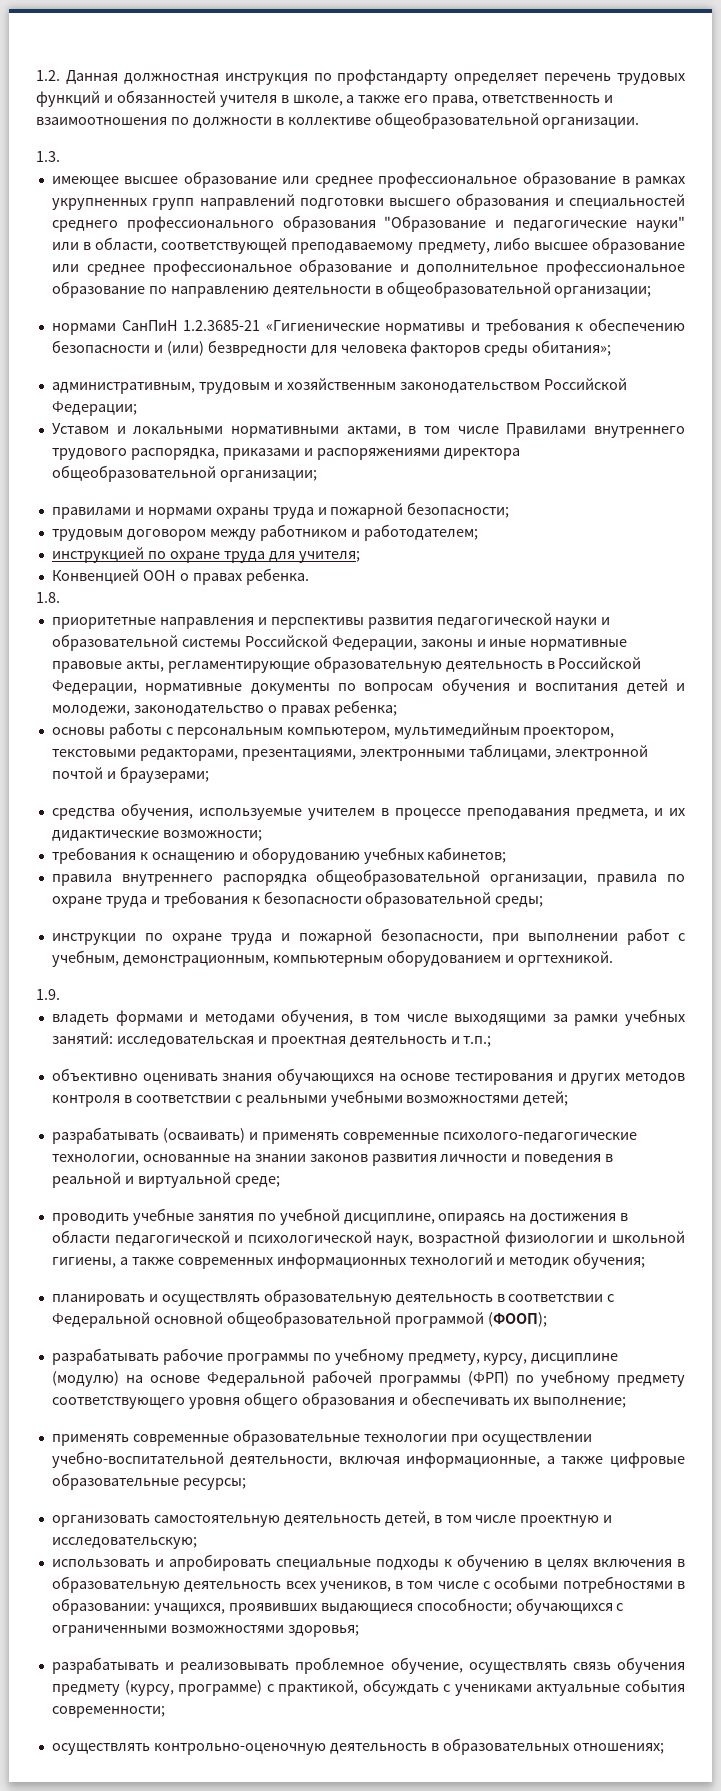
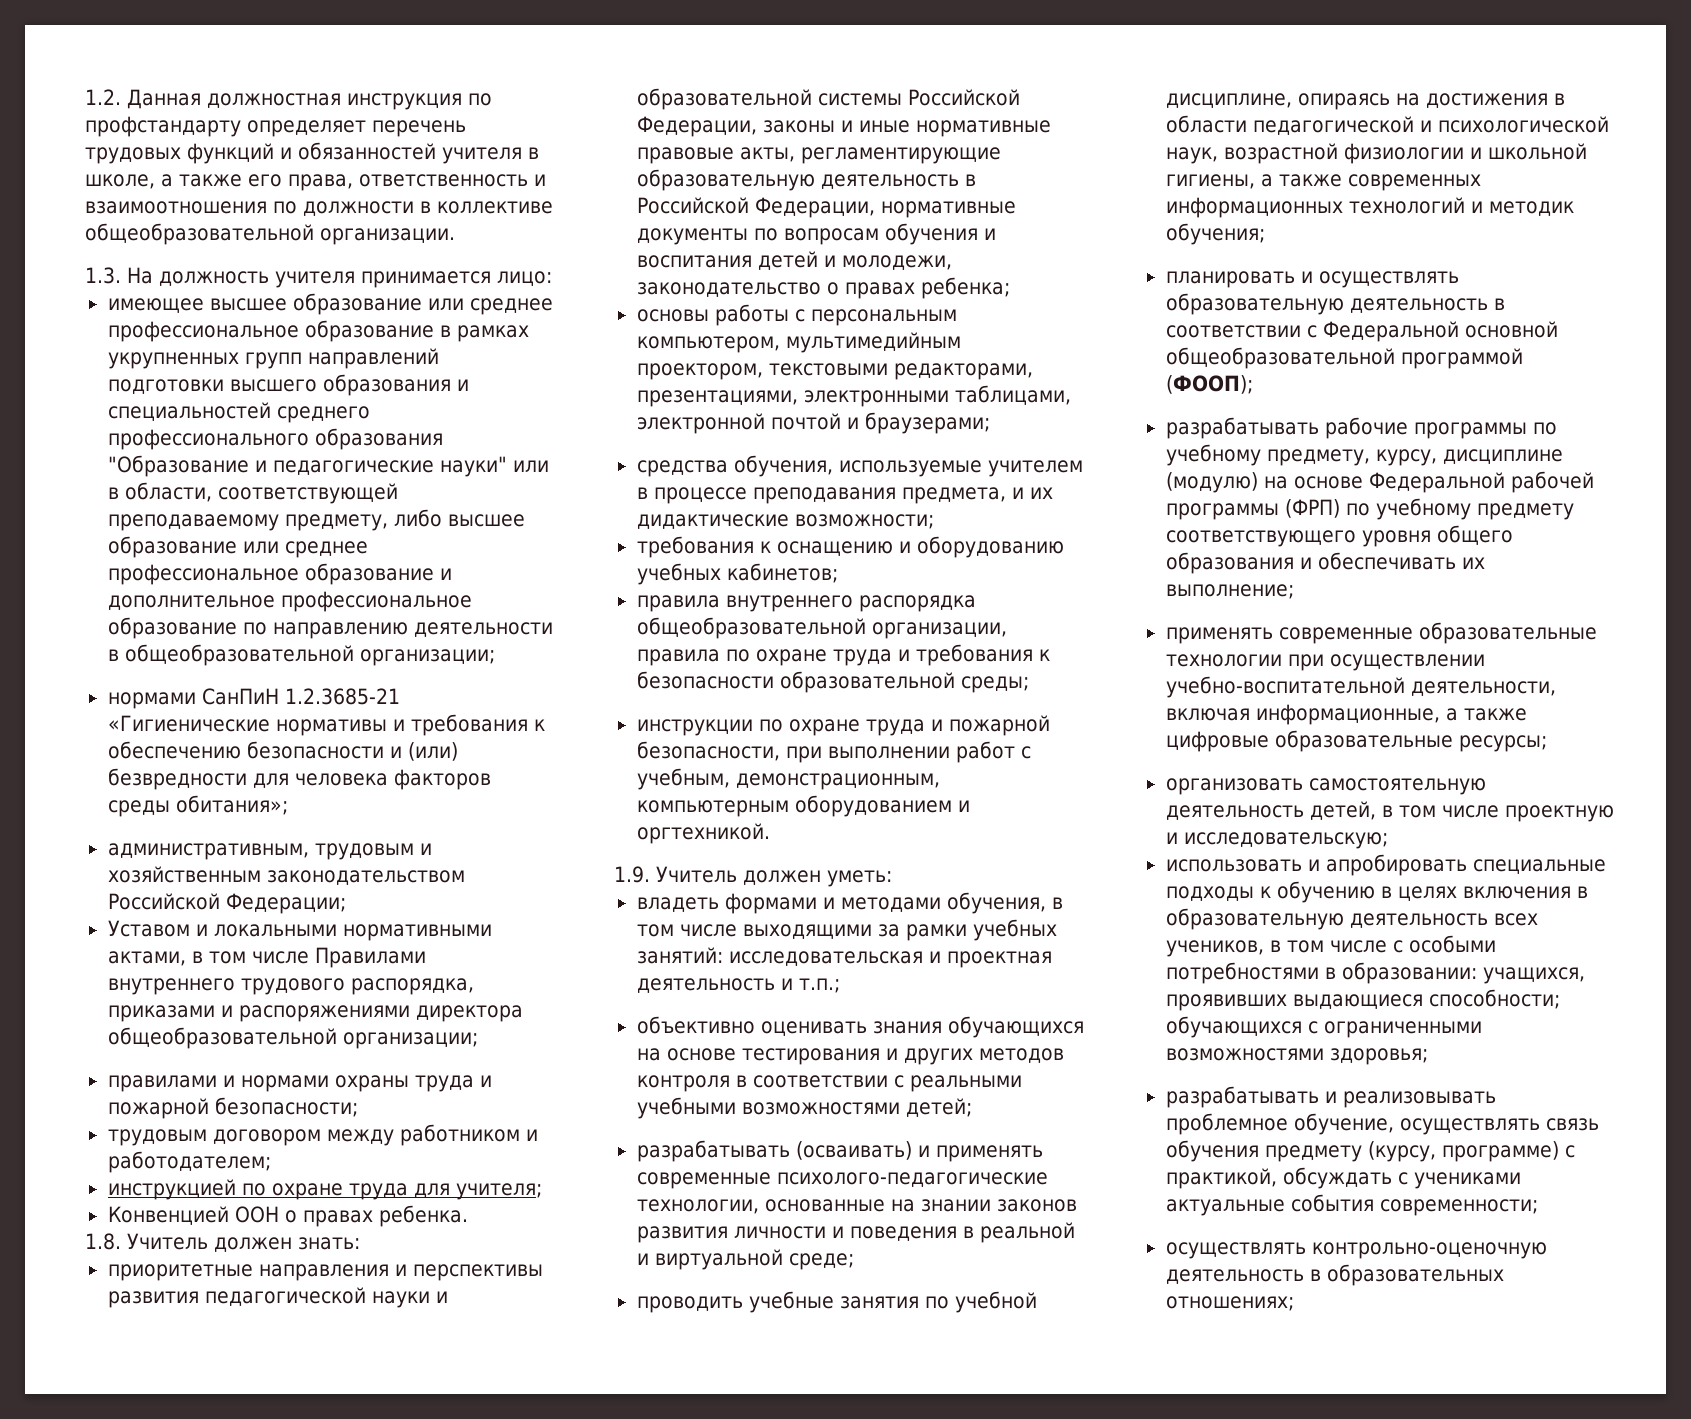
(60, 156) none -> [127,267,552,288] На должность учителя принимается лицо:
(60, 597) none -> [127,1233,360,1252] Учитель должен знать:
(60, 994) none -> [656,866,892,887] Учитель должен уметь:

